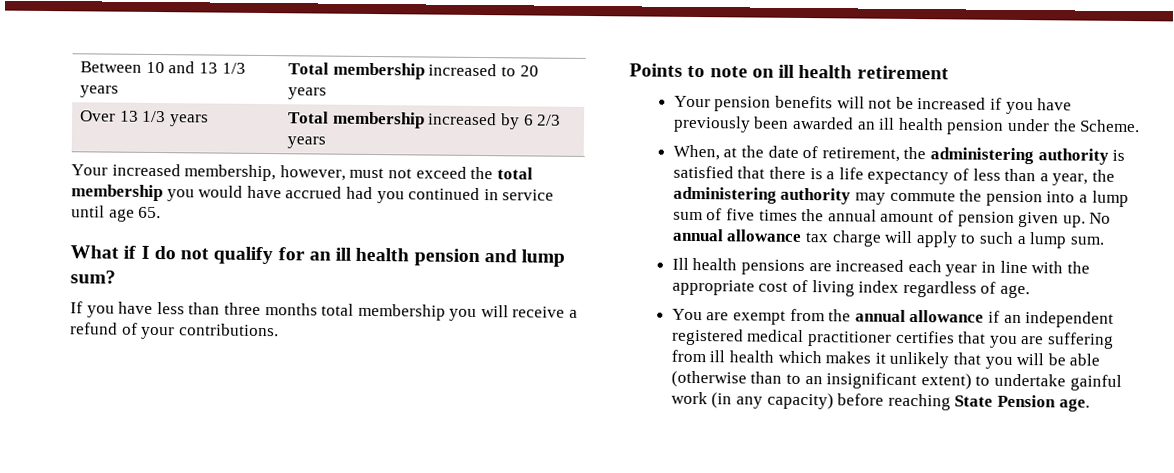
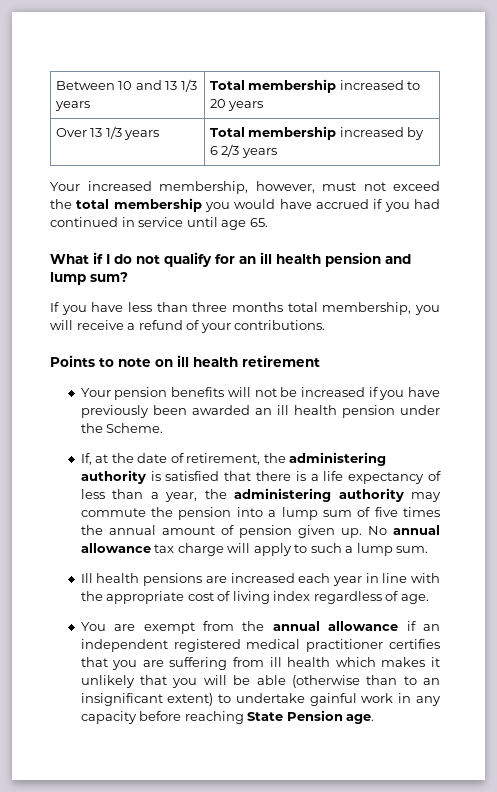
[345,186,405,204] had you -> [373,199,440,212] if you had
[357,303,446,321] membership -> [322,302,412,315] membership,
[672,144,720,161] When, -> [80,453,92,465] If,
[711,392,834,410] (in any capacity) -> [398,693,441,706] [80,711,137,724] in any capacity

